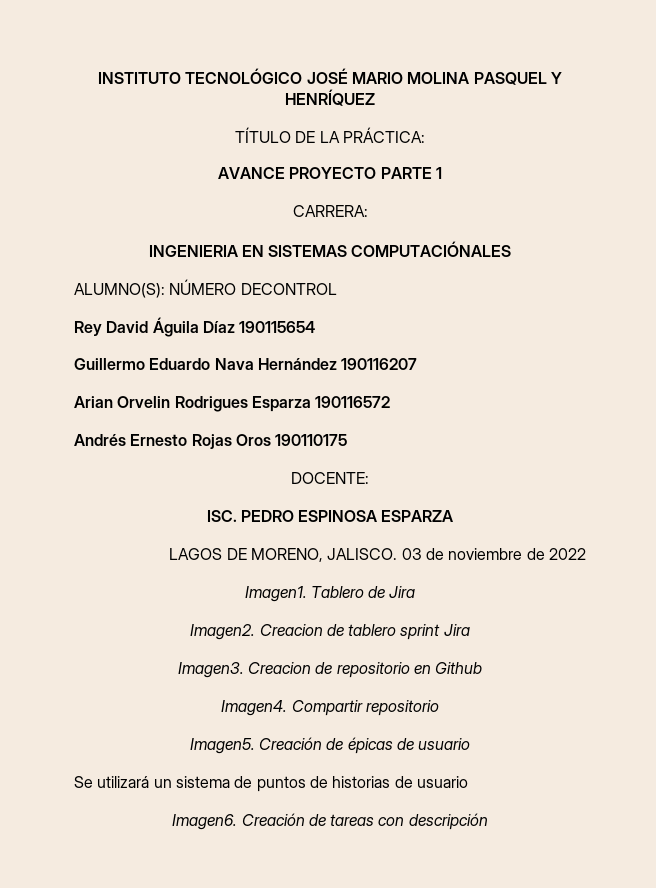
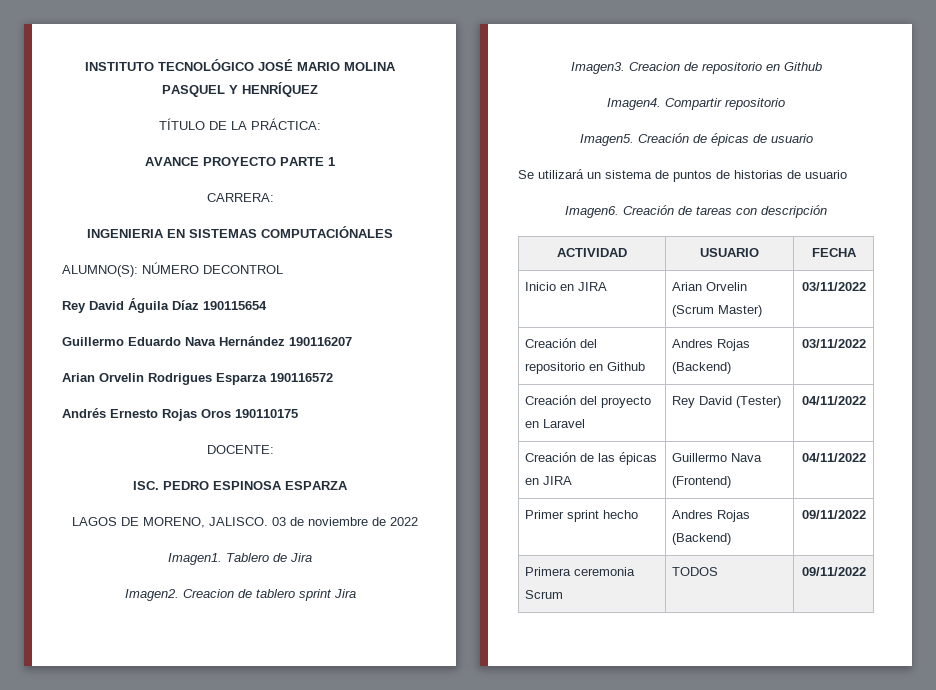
(488, 821) none -> [557,248,627,257] [700,248,759,257] [811,248,857,257] [525,282,608,291] [672,282,748,291] [672,305,763,317] [801,282,866,291] [525,338,598,348] [525,362,646,374] [672,339,751,351] [672,362,732,374] [801,339,866,348] [525,395,652,408] [525,419,586,428] [672,396,782,408] [801,396,866,405] [525,452,658,465] [525,476,573,485] [672,453,763,462] [672,476,732,488] [801,453,866,462] [525,510,639,522] [672,510,751,522] [672,533,732,545] [801,510,866,519] [525,567,636,576] [525,590,564,599] [672,567,719,576] [801,567,866,576] // ACTIVIDAD | USUARIO | FECHA // Inicio en JIRA | Arian Orvelin (Scrum Master) | 03/11/2022 // Creación del repositorio en Github | Andres Rojas (Backend) | 03/11/2022 // Creación del proyecto en Laravel | Rey David (Tester) | 04/11/2022 // Creación de las épicas en JIRA | Guillermo Nava (Frontend) | 04/11/2022 // Primer sprint hecho | Andres Rojas (Backend) | 09/11/2022 // Primera ceremonia Scrum | TODOS | 09/11/2022

